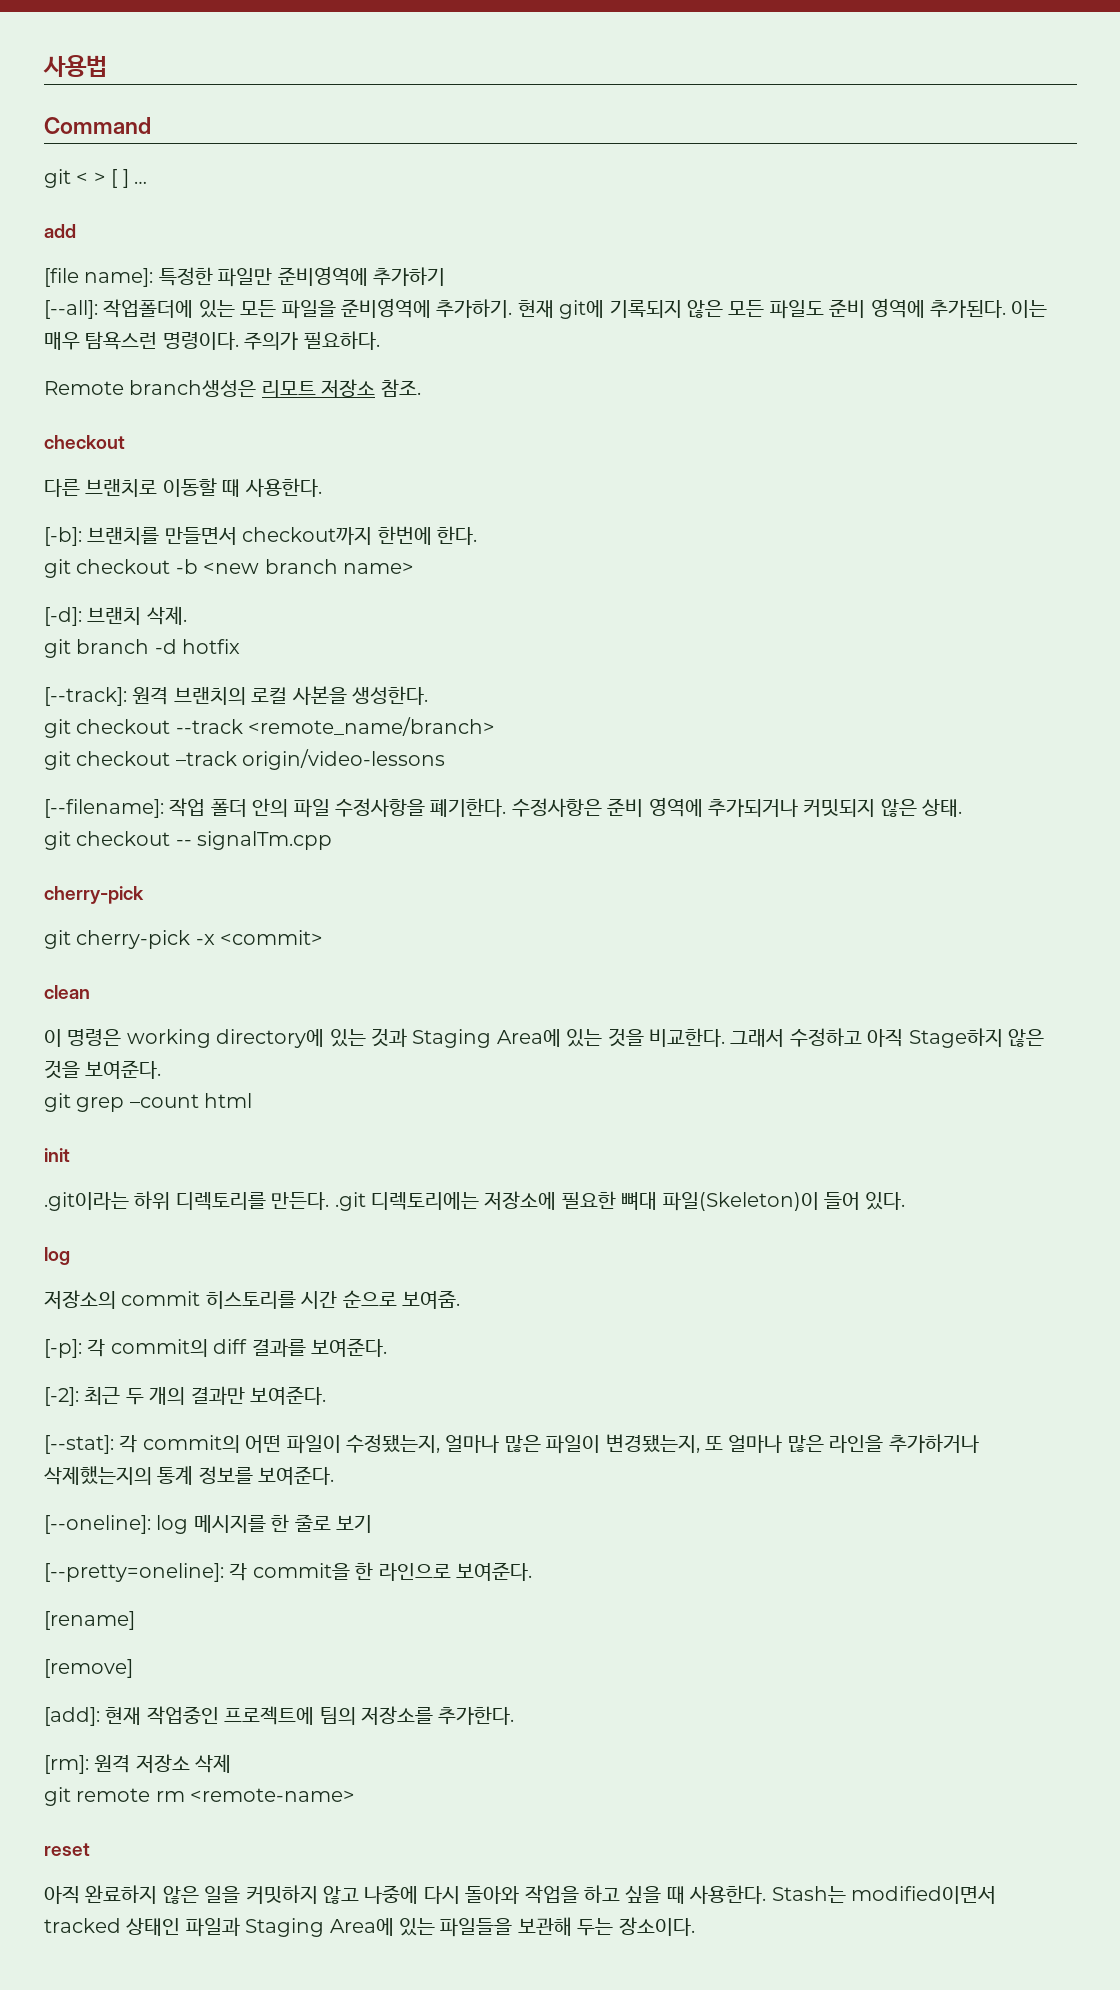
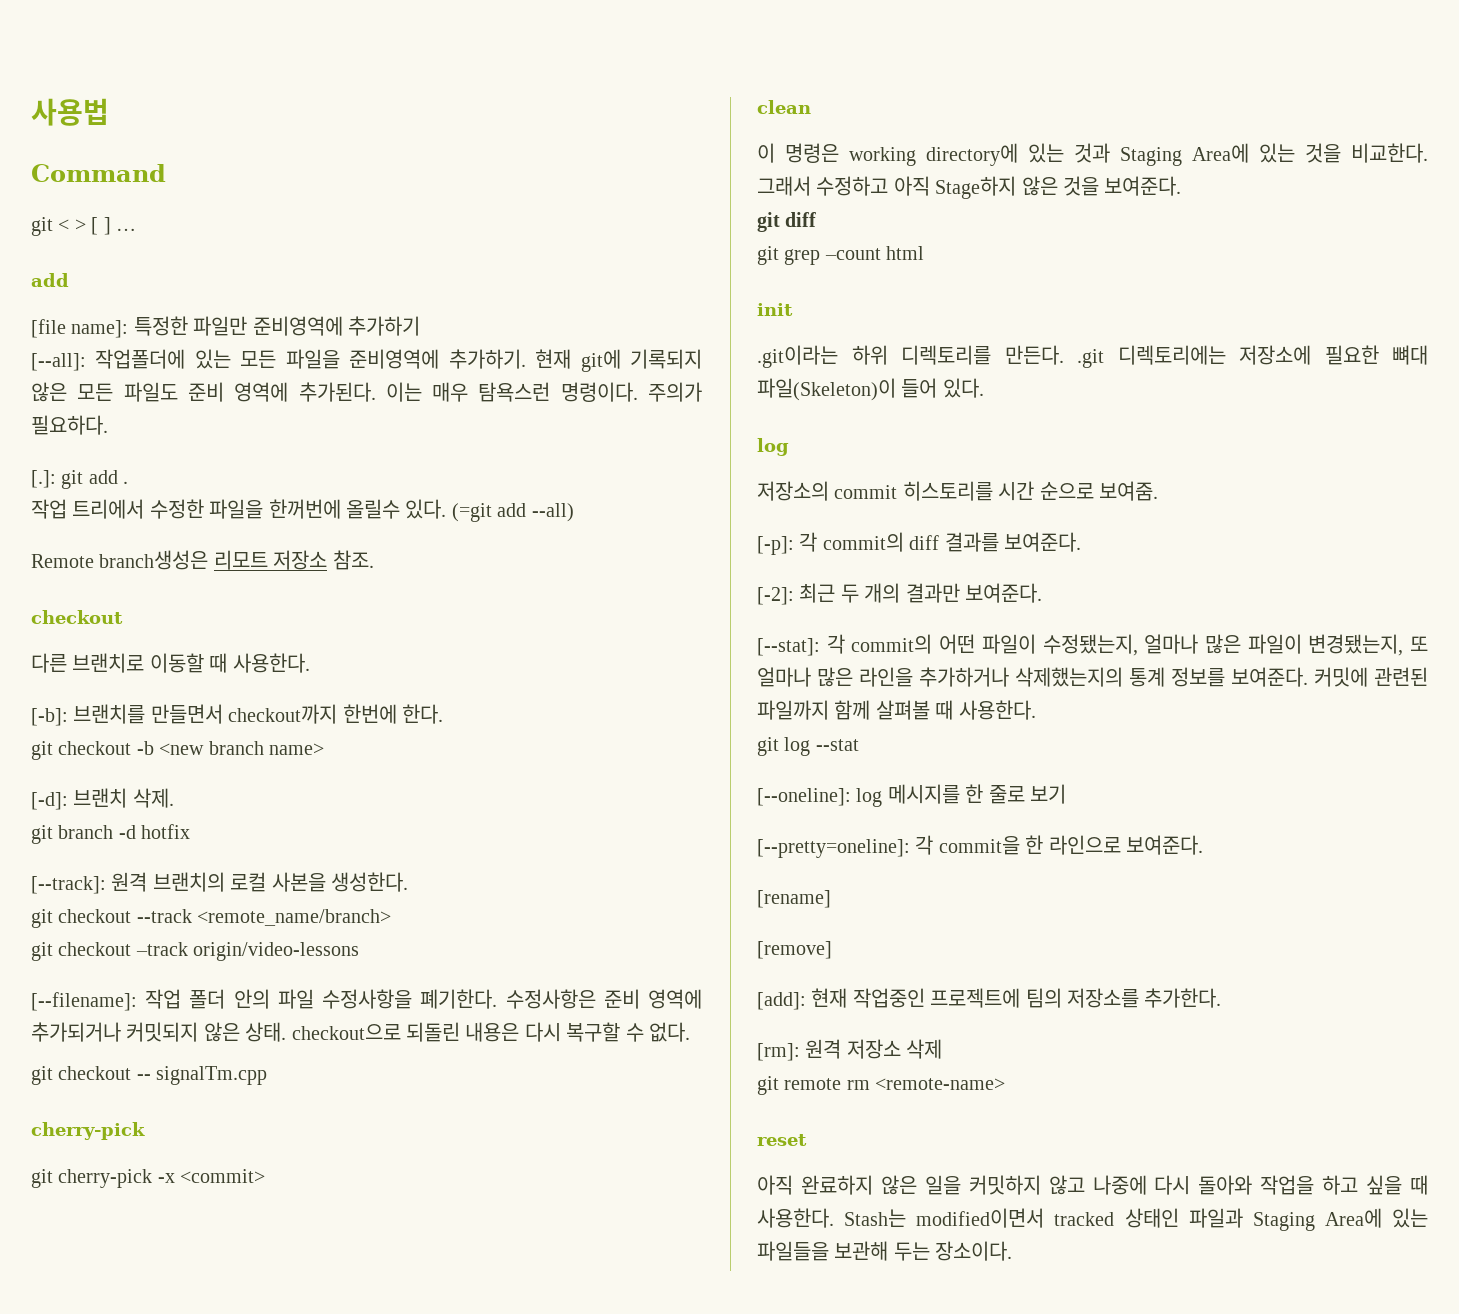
(380, 340) none -> [31,470,129,489] [31,499,574,522] // [.]: git add . // 작업 트리에서 수정한 파일을 한꺼번에 올릴수 있다. (=git add --all)
(963, 808) none -> [291,1022,690,1042] checkout으로 되돌린 내용은 다시 복구할 수 없다.
(162, 1069) none -> [757,212,817,232] // git diff
(335, 1475) none -> [1314,667,1428,687] [757,700,1036,720] [757,737,859,756] 커밋에 관련된 파일까지 함께 살펴볼 때 사용한다. // git log --stat

